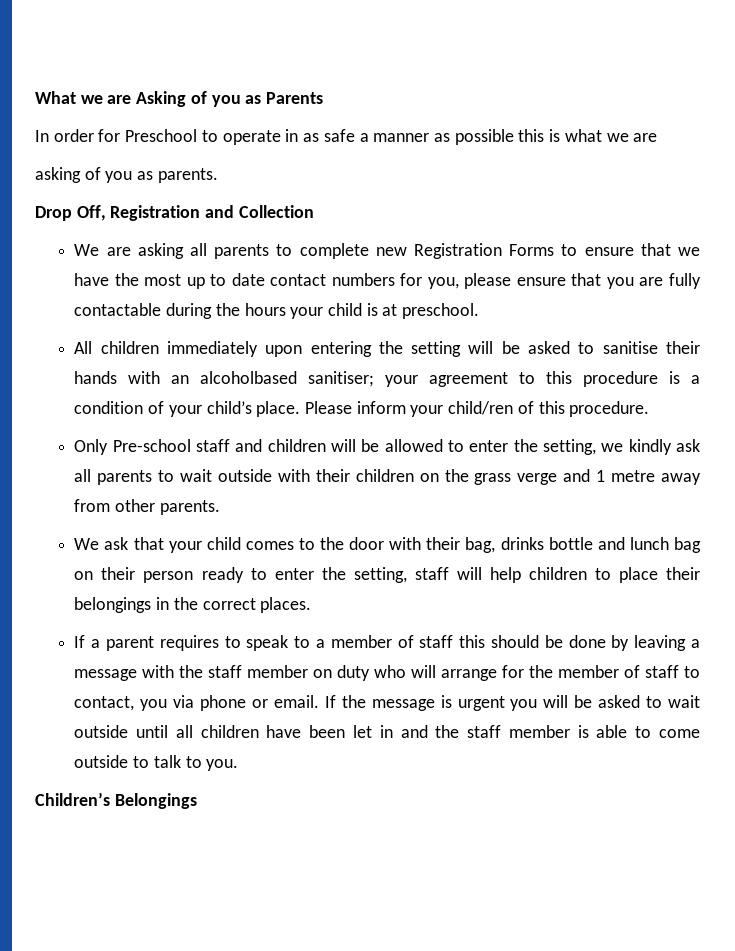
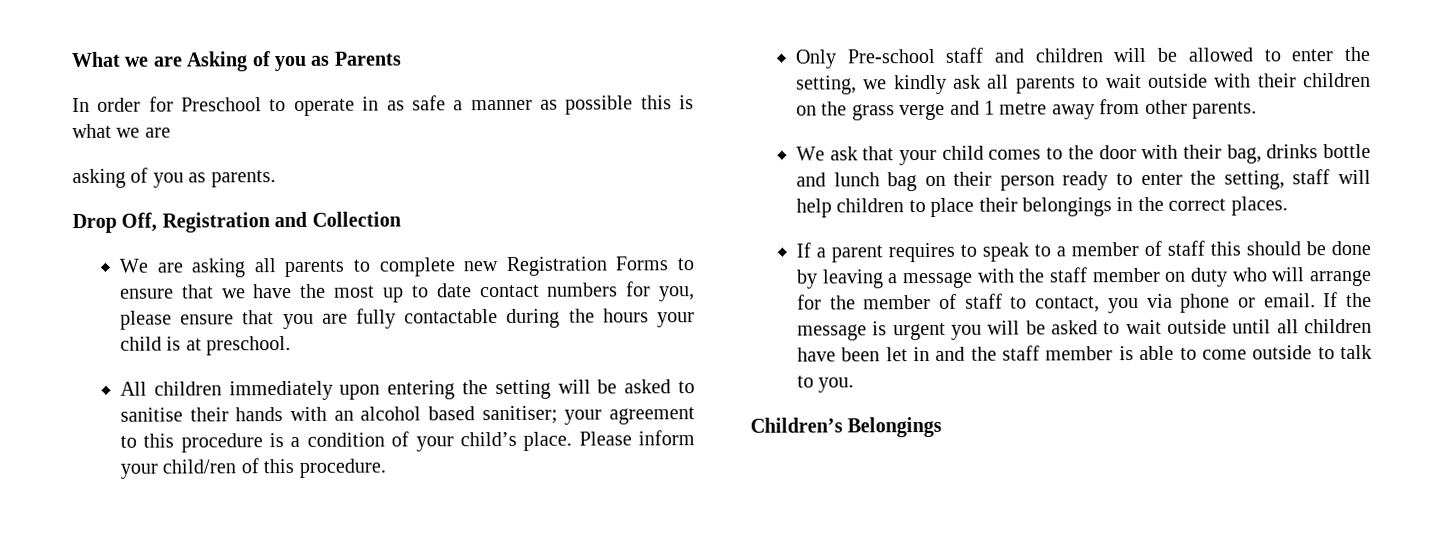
[200,371,298,384] alcoholbased -> [360,406,475,421] alcohol based

